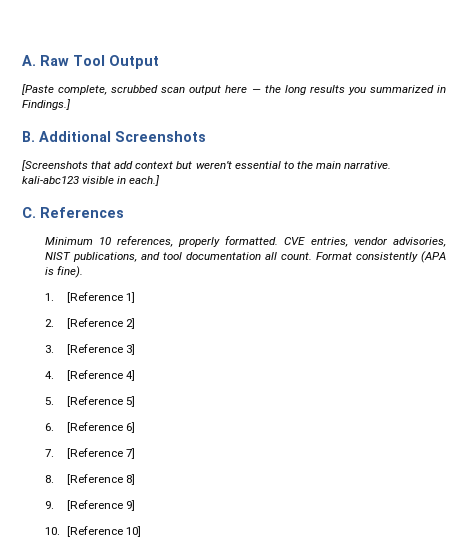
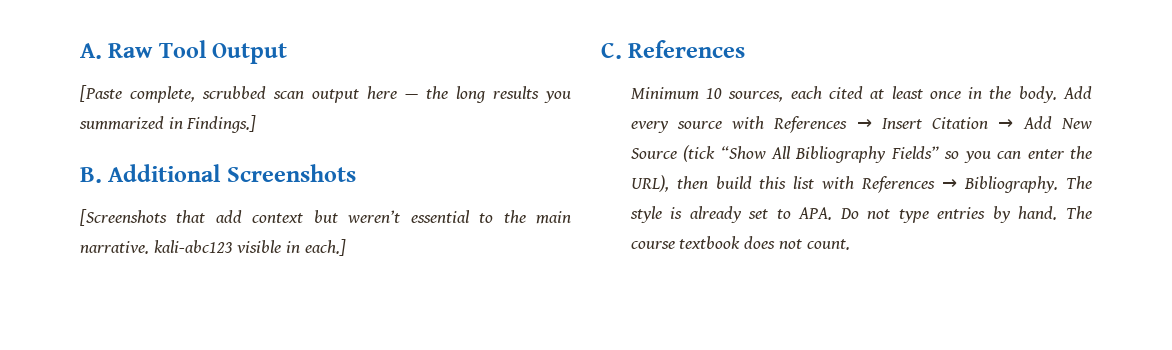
[116,236,446,247] [44,251,446,263] [44,266,83,278] [44,292,136,303] [44,318,136,329] [44,344,136,355] [44,370,136,381] [44,396,136,407] [44,422,136,433] [44,448,136,459] [44,474,136,485] [44,500,136,511] [44,526,142,537] references, properly formatted. CVE entries, vendor advisories, NIST publications, and tool documentation all count. Format consistently (APA is fine). // 1. [Reference 1] // 2. [Reference 2] // 3. [Reference 3] // 4. [Reference 4] // 5. [Reference 5] // 6. [Reference 6] // 7. [Reference 7] // 8. [Reference 8] // 9. [Reference 9] // 10. [Reference 10] -> [728,86,1093,103] [630,116,1092,133] [630,145,1092,163] [630,175,1092,193] [629,206,1092,223] [630,236,850,250] sources, each cited at least once in the body. Add every source with References → Insert Citation → Add New Source (tick “Show All Bibliography Fields” so you can enter the URL), then build this list with References → Bibliography. The style is already set to APA. Do not type entries by hand. The course textbook does not count.

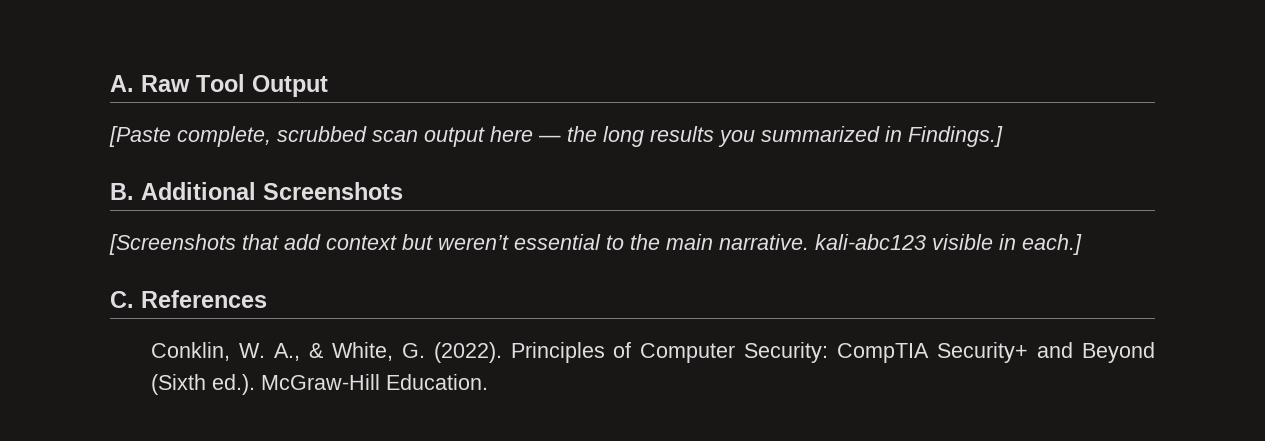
[630,86,1093,103] [630,116,1092,133] [630,145,1092,163] [630,175,1092,193] [629,206,1092,223] [630,236,850,250] Minimum 10 sources, each cited at least once in the body. Add every source with References → Insert Citation → Add New Source (tick “Show All Bibliography Fields” so you can enter the URL), then build this list with References → Bibliography. The style is already set to APA. Do not type entries by hand. The course textbook does not count. -> [151,342,1155,363] [151,374,489,395] Conklin, W. A., & White, G. (2022). Principles of Computer Security: CompTIA Security+ and Beyond (Sixth ed.). McGraw-Hill Education.

